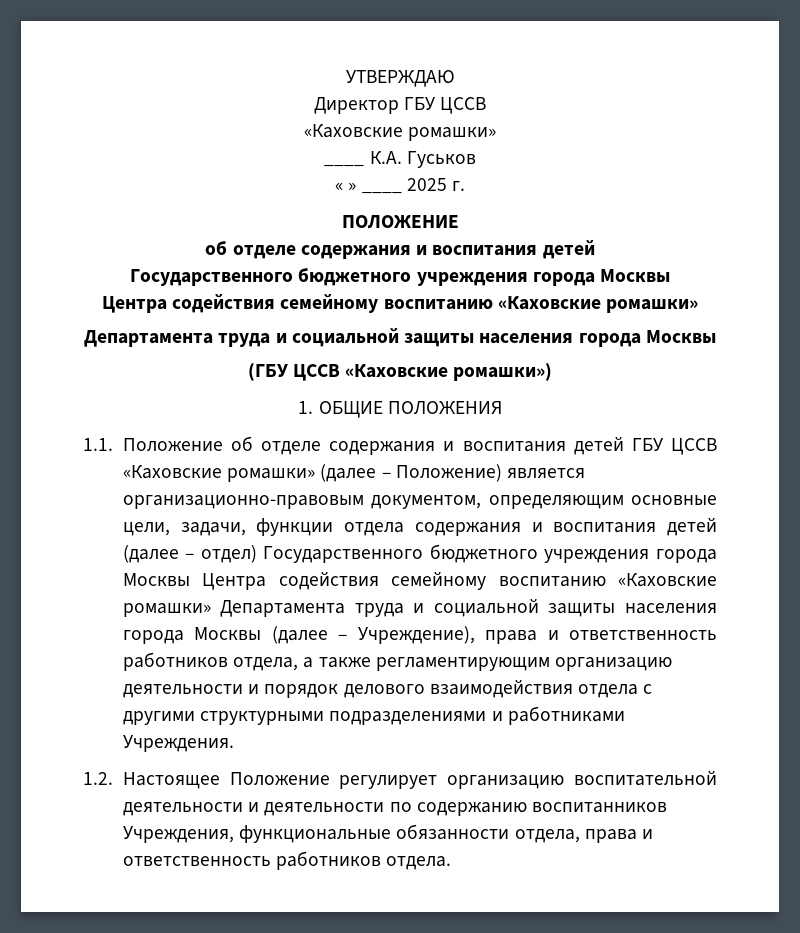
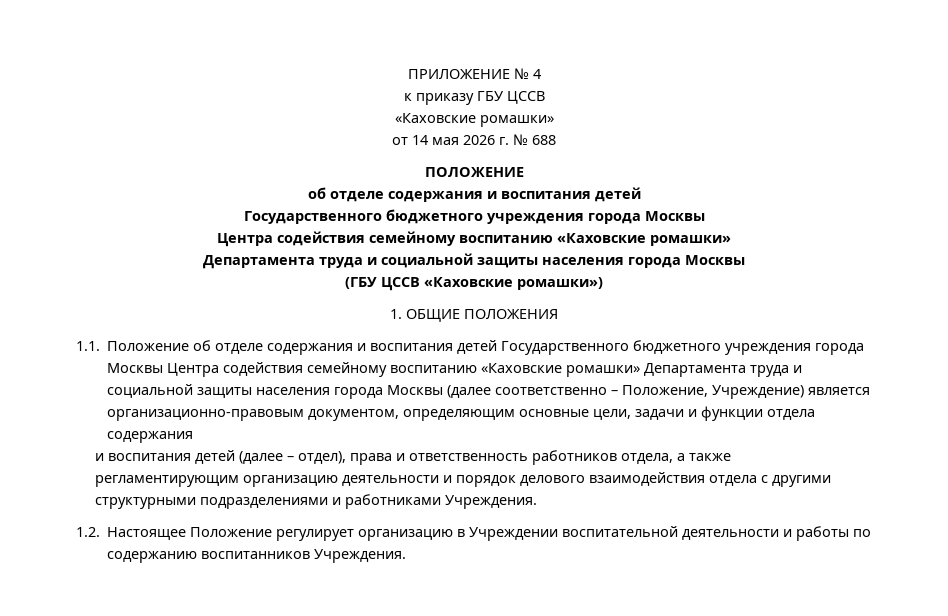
[345,70,455,87] [313,97,399,114] УТВЕРЖДАЮ // Директор -> [407,68,541,79] [403,93,474,105] ПРИЛОЖЕНИЕ № 4 // к приказу
[324,164,365,167] [369,151,476,168] [334,182,357,191] [361,191,402,194] [406,178,447,191] ____ К.А. Гуськов // « » ____ 2025 -> [392,135,495,145] от 14 мая 2026
(466, 186) none -> [513,134,556,145] № 688
[631,438,717,455] [122,464,586,482] [122,495,717,509] [122,517,717,536] [122,545,257,563] ГБУ ЦССВ «Каховские ромашки» (далее – Положение) является организационно-правовым документом, определяющим основные цели, задачи, функции отдела содержания и воспитания детей (далее – отдел) -> (498, 347) none
[338,626,475,644] – Учреждение), -> [495,385,871,399] [107,406,816,421] [107,431,194,443] [94,450,346,464] соответственно – Положение, Учреждение) является организационно-правовым документом, определяющим основные цели, задачи и функции отдела содержания // и воспитания детей (далее – отдел),
(565, 782) none -> [457,527,559,541] в Учреждении
[264,802,385,816] деятельности -> [796,526,850,541] работы
[122,824,654,843] [122,851,452,870] Учреждения, функциональные обязанности отдела, права и ответственность работников отдела. -> [314,549,407,563] Учреждения.

